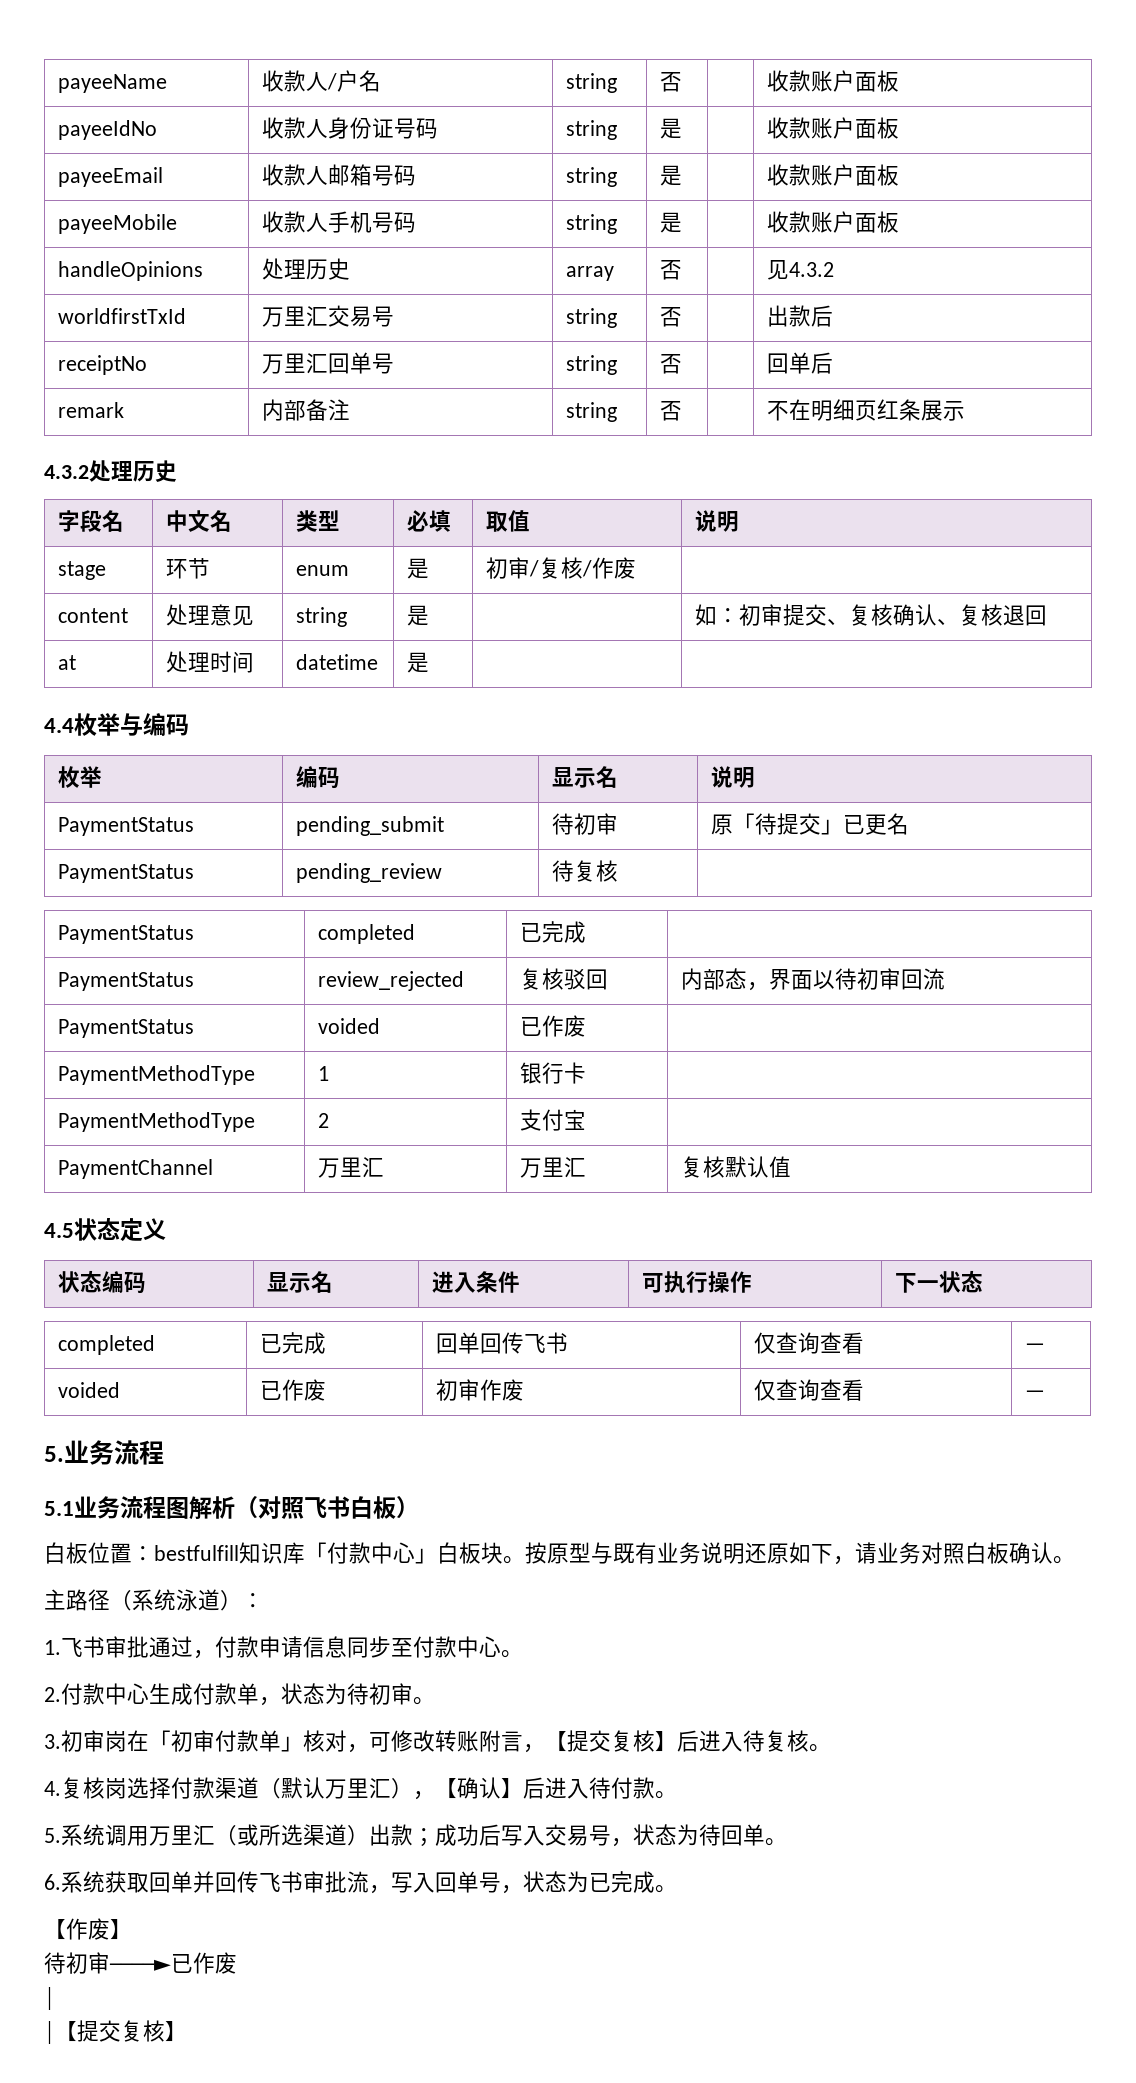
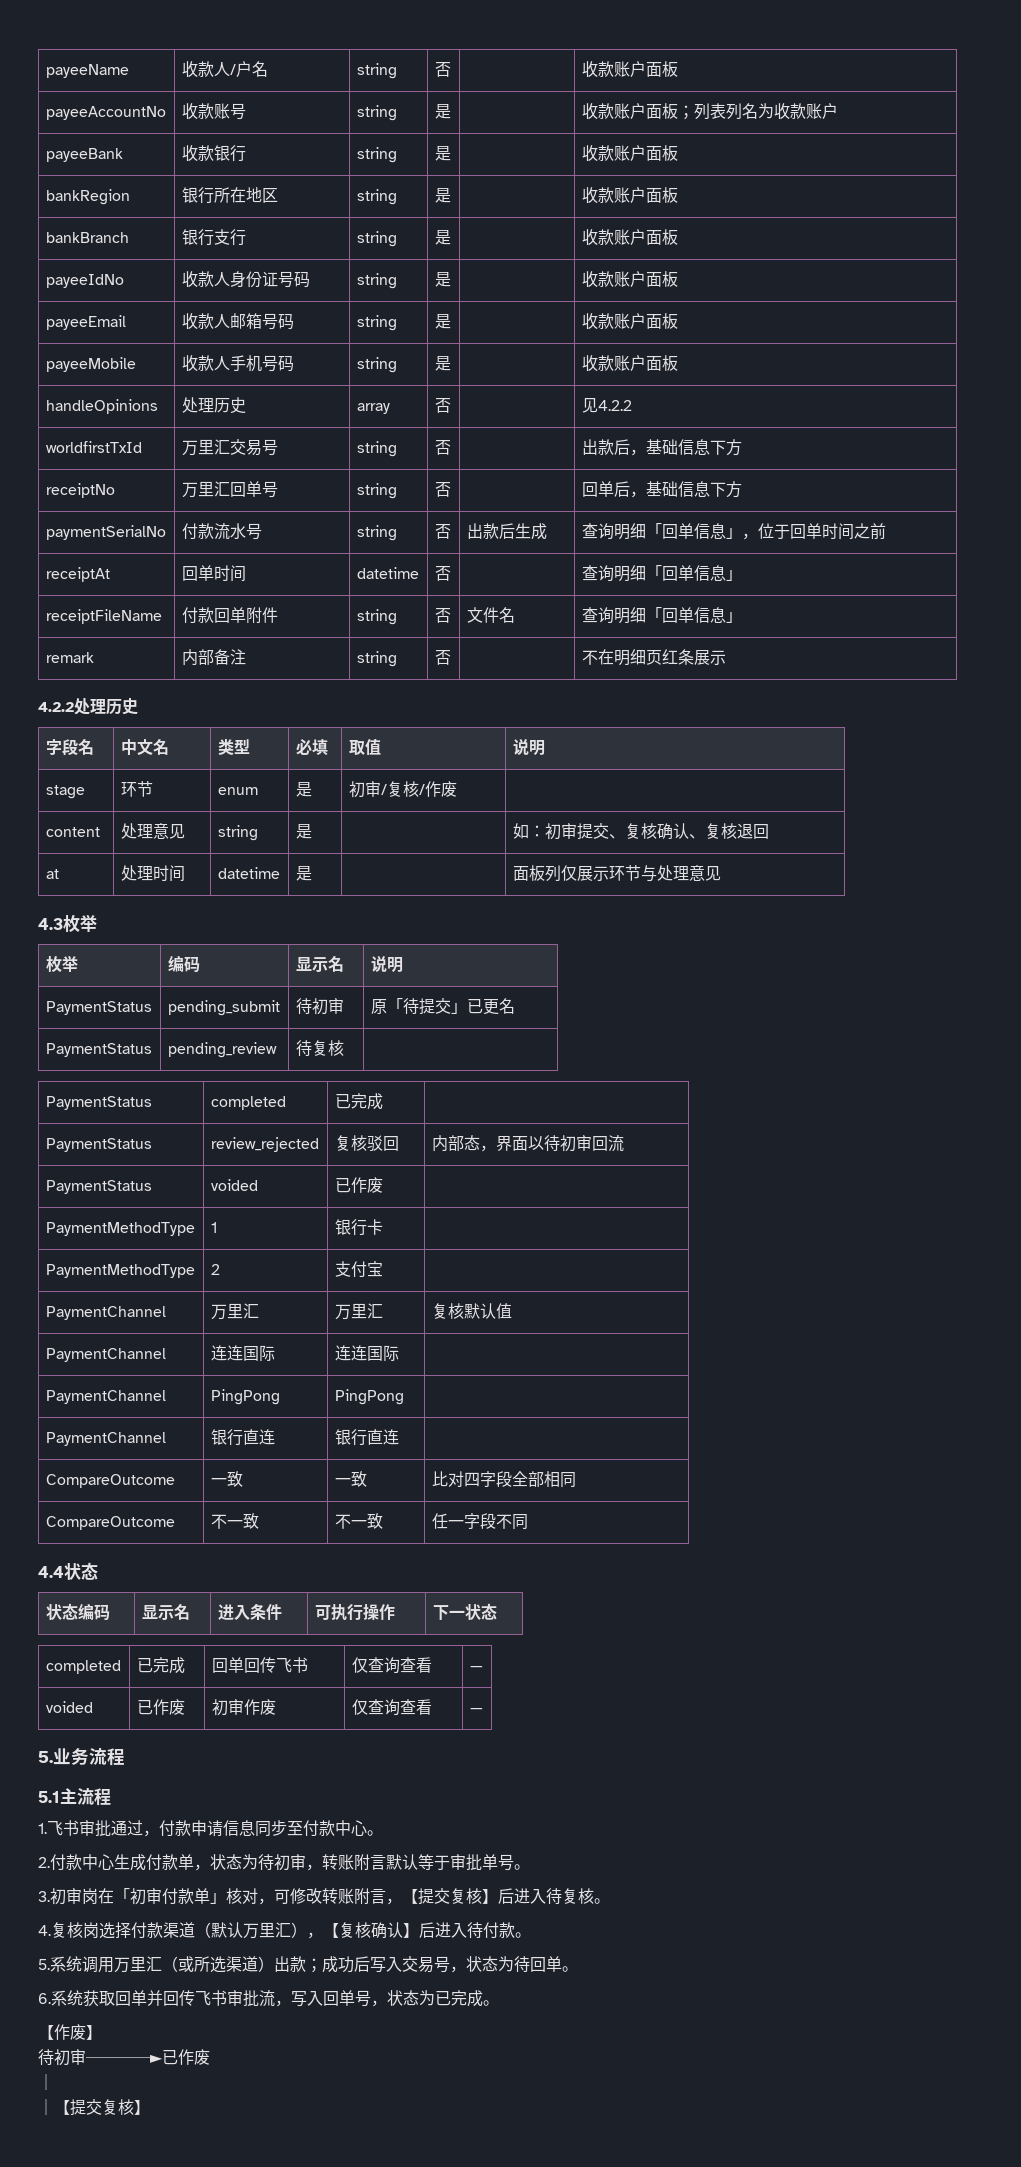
(900, 81) none -> [45,106,166,120] [181,103,246,120] [356,105,397,121] [434,104,451,119] [581,103,838,120] [45,148,123,162] [181,145,246,162] [356,147,397,163] [434,146,451,161] [581,145,678,162] [45,189,130,205] [181,187,278,204] [356,189,397,205] [434,188,451,203] [581,187,678,204] [45,232,129,243] [181,229,246,246] [356,231,397,247] [434,230,451,245] [581,229,678,246] // payeeAccountNo | 收款账号 | string | 是 | | 收款账户面板；列表列名为收款账户 // payeeBank | 收款银行 | string | 是 | | 收款账户面板 // bankRegion | 银行所在地区 | string | 是 | | 收款账户面板 // bankBranch | 银行支行 | string | 是 | | 收款账户面板
[789,262,835,277] 4.3.2 -> [597,400,632,411] 4.2.2
(834, 316) none -> [629,439,742,456] ，基础信息下方
(834, 363) none -> [629,481,742,498] [45,525,166,540] [181,523,262,540] [356,525,397,541] [434,524,451,539] [466,523,547,540] [581,523,886,540] [45,567,110,582] [181,565,246,582] [356,567,419,579] [434,566,451,581] [581,565,742,582] [45,609,162,624] [181,607,278,624] [356,609,397,625] [434,608,451,623] [466,607,515,623] [581,607,742,624] ，基础信息下方 // paymentSerialNo | 付款流水号 | string | 否 | 出款后生成 | 查询明细「回单信息」，位于回单时间之前 // receiptAt | 回单时间 | datetime | 否 | | 查询明细「回单信息」 // receiptFileName | 付款回单附件 | string | 否 | 文件名 | 查询明细「回单信息」
[44,465,89,479] 4.3.2 -> [38,702,74,712] 4.2.2
[44,713,189,736] // 4.4枚举与编码 -> [512,865,721,882] [38,914,97,932] 面板列仅展示环节与处理意见 // 4.3枚举
[44,1218,166,1242] // 4.5状态定义 -> [45,1348,166,1362] [210,1345,275,1362] [334,1345,399,1362] [45,1390,166,1404] [210,1389,280,1405] [334,1389,404,1405] [45,1432,166,1446] [210,1429,275,1446] [334,1429,399,1446] [45,1474,175,1488] [210,1471,243,1487] [334,1471,367,1487] [431,1471,576,1488] [45,1516,175,1530] [210,1513,259,1529] [334,1513,383,1529] [431,1513,528,1530] [38,1562,98,1580] // PaymentChannel | 连连国际 | 连连国际 | // PaymentChannel | PingPong | PingPong | // PaymentChannel | 银行直连 | 银行直连 | // CompareOutcome | 一致 | 一致 | 比对四字段全部相同 // CompareOutcome | 不一致 | 不一致 | 任一字段不同 // 4.4状态
[74,1496,419,1520] [44,1542,1075,1565] [44,1589,264,1611] 业务流程图解析（对照飞书白板） // 白板位置：bestfulfill知识库「付款中心」白板块。按原型与既有业务说明还原如下，请业务对照白板确认。 // 主路径（系统泳道）： -> [60,1788,111,1806] 主流程
(413, 1694) none -> [306,1854,514,1871] ，转账附言默认等于审批单号
(457, 1788) none -> [339,1922,371,1938] 复核

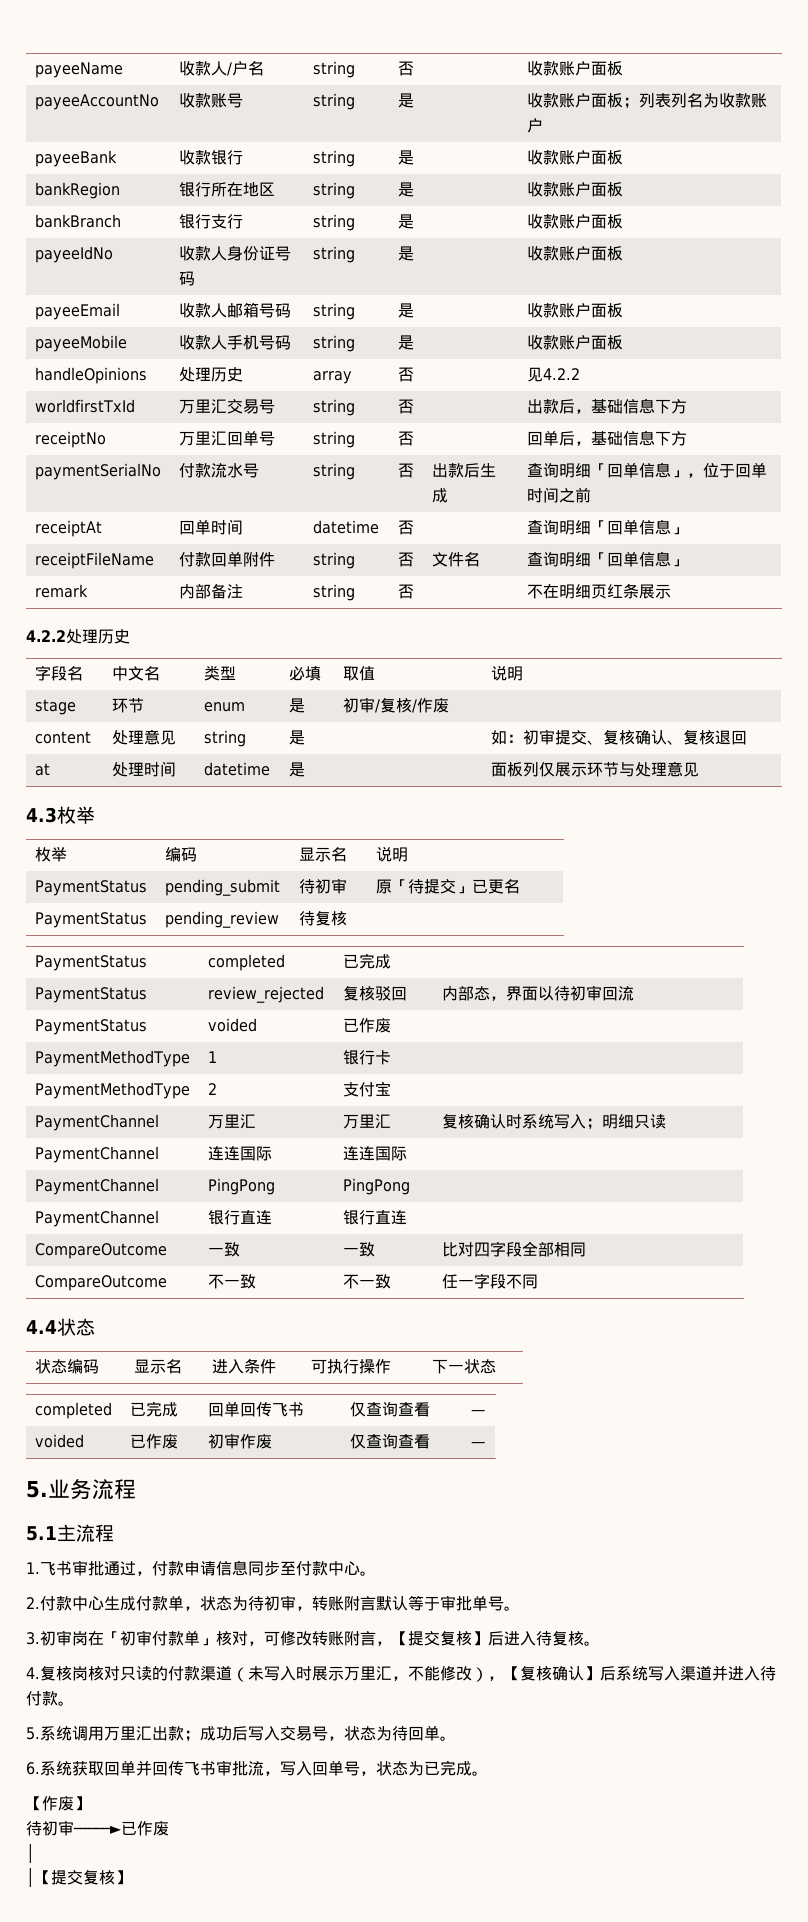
[463,1303,512,1319] 默认值 -> [473,1114,666,1130] 确认时系统写入；明细只读
[99,1922,291,1939] 选择付款渠道（默认万里汇 -> [88,1665,472,1682] 核对只读的付款渠道（未写入时展示万里汇，不能修改
(435, 1930) none -> [616,1665,728,1681] 系统写入渠道并
[162,1956,274,1973] （或所选渠道） -> (152, 1733) none

